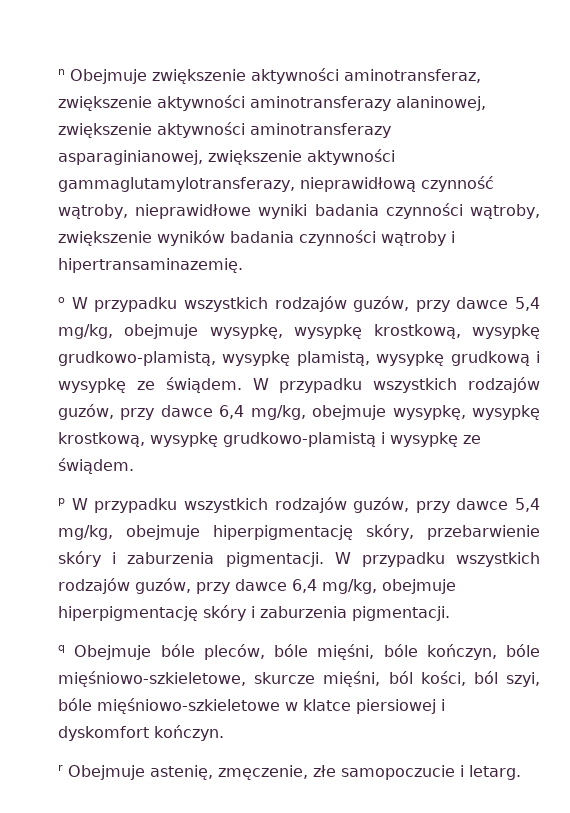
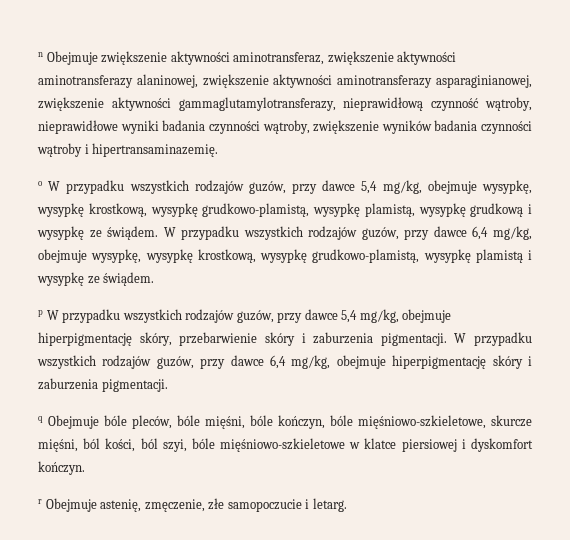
[223,432,376,447] grudkowo-plamistą -> [312,249,523,263] grudkowo-plamistą, wysypkę plamistą

